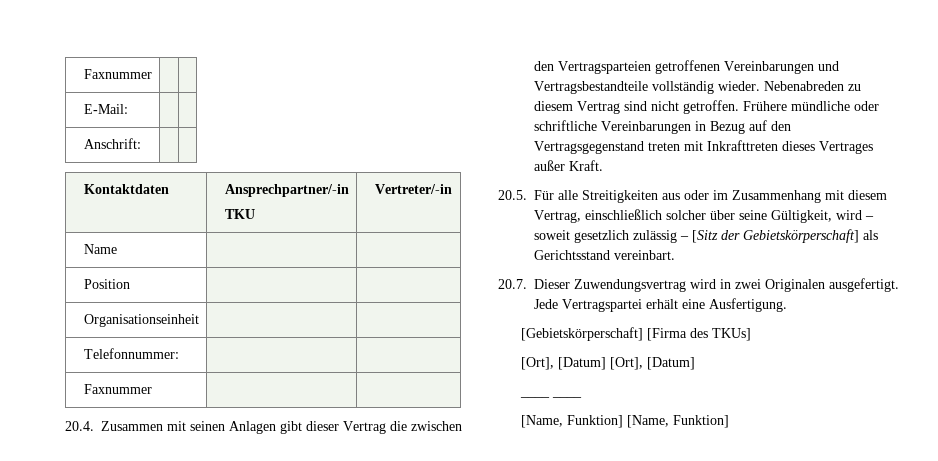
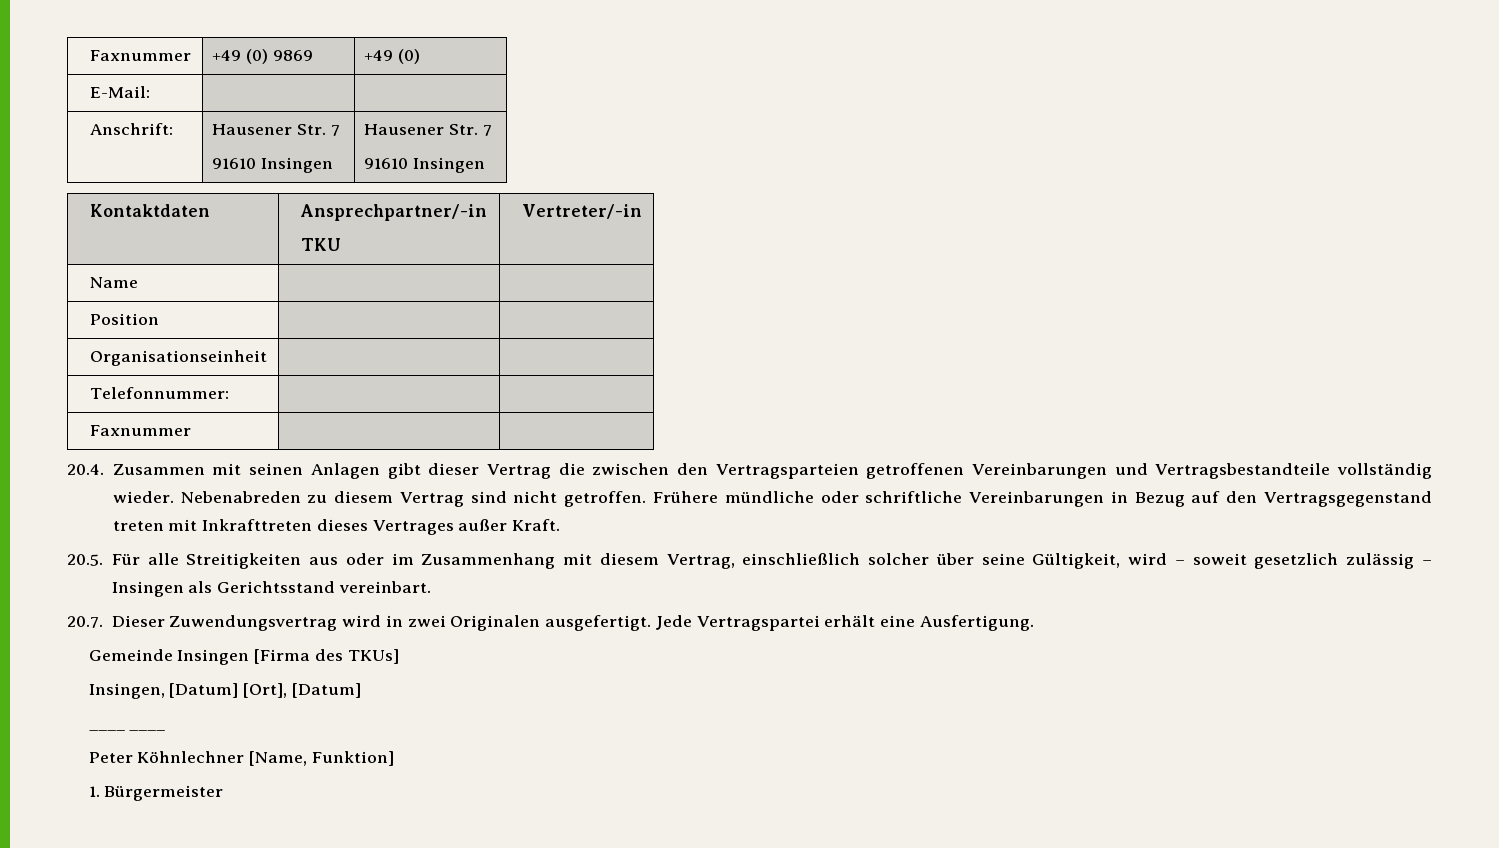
[84,69,153,79] [84,104,129,114] [84,138,142,149] Faxnummer | | // E-Mail: | | // Anschrift: | | -> [90,50,192,61] [212,49,313,64] [364,49,420,64] [90,86,151,98] [90,123,174,135] [212,124,340,136] [212,157,333,173] [364,124,492,136] [364,157,485,173] Faxnummer | +49 (0) 9869 | +49 (0) // E-Mail: | | // Anschrift: | Hausener Str. 7 // 91610 Insingen | Hausener Str. 7 // 91610 Insingen
[692,229,859,243] [Sitz der Gebietskörperschaft] -> [111,581,184,597] Insingen
[520,327,643,341] [Gebietskörperschaft] -> [88,649,250,665] Gemeinde Insingen
[520,357,554,370] [Ort], -> [88,683,165,699] Insingen,
[520,415,729,428] [Name, Funktion] [Name, Funktion] -> [88,751,394,766] [88,785,224,801] Peter Köhnlechner [Name, Funktion] // 1. Bürgermeister

